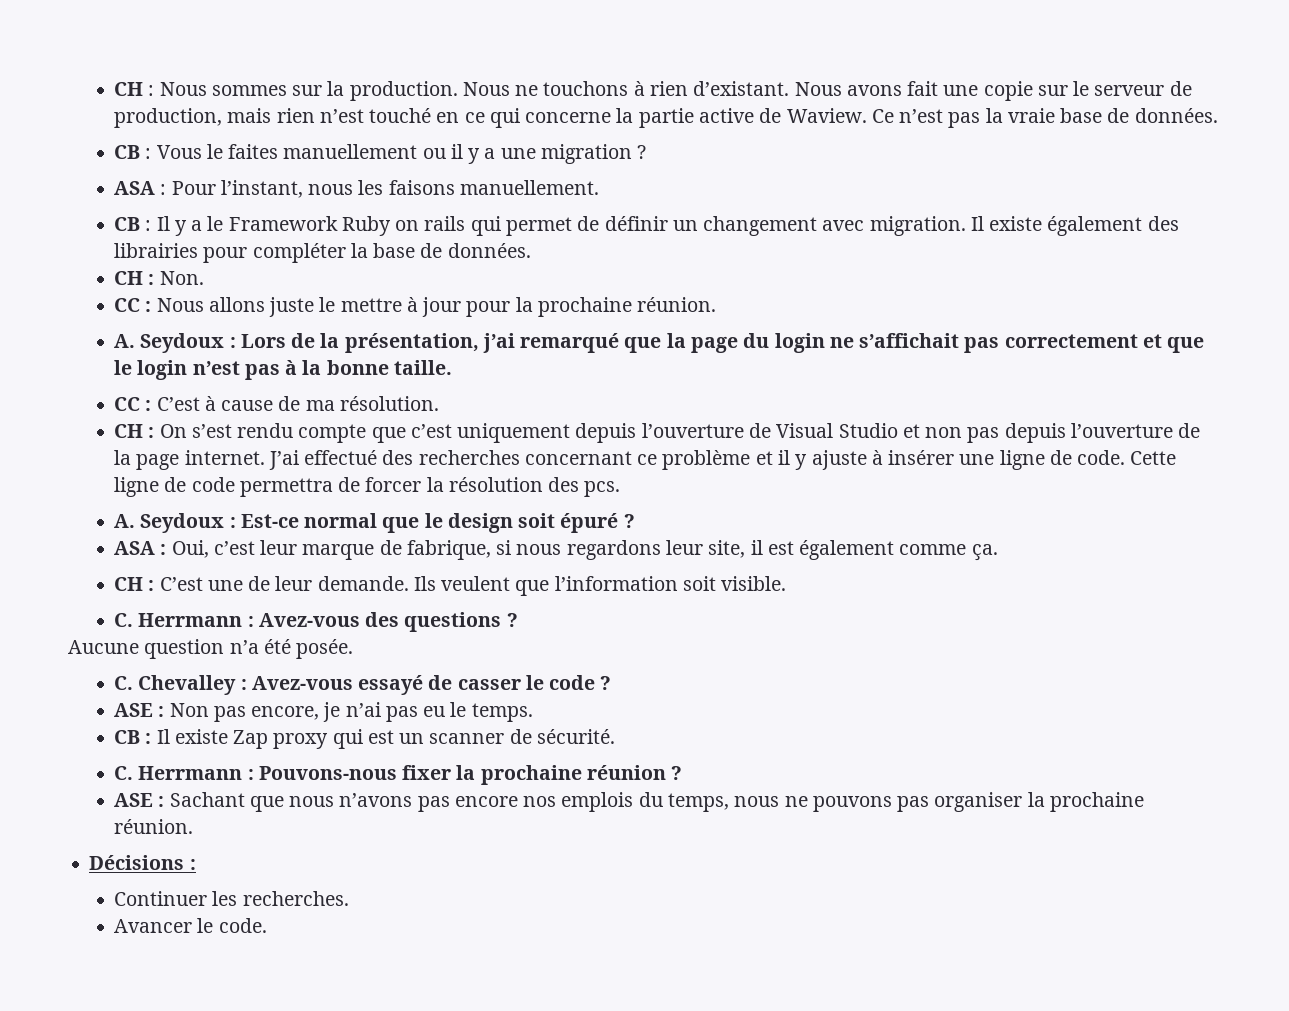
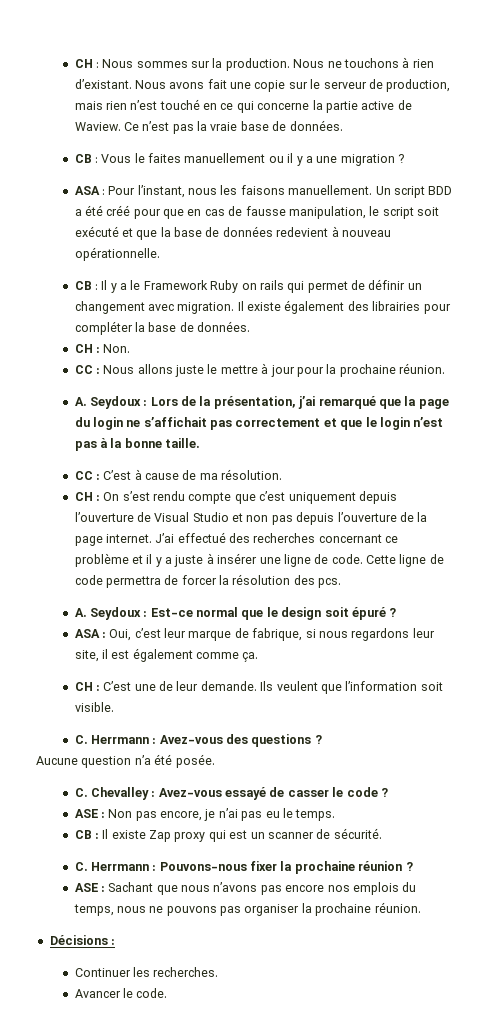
(599, 187) none -> [375,186,453,198] [74,205,440,219] [74,226,391,240] [74,247,160,261] Un script BDD a été créé pour que en cas de fausse manipulation, le script soit exécuté et que la base de données redevient à nouveau opérationnelle.
[811,450,867,470] ajuste -> [165,555,204,567] a juste

